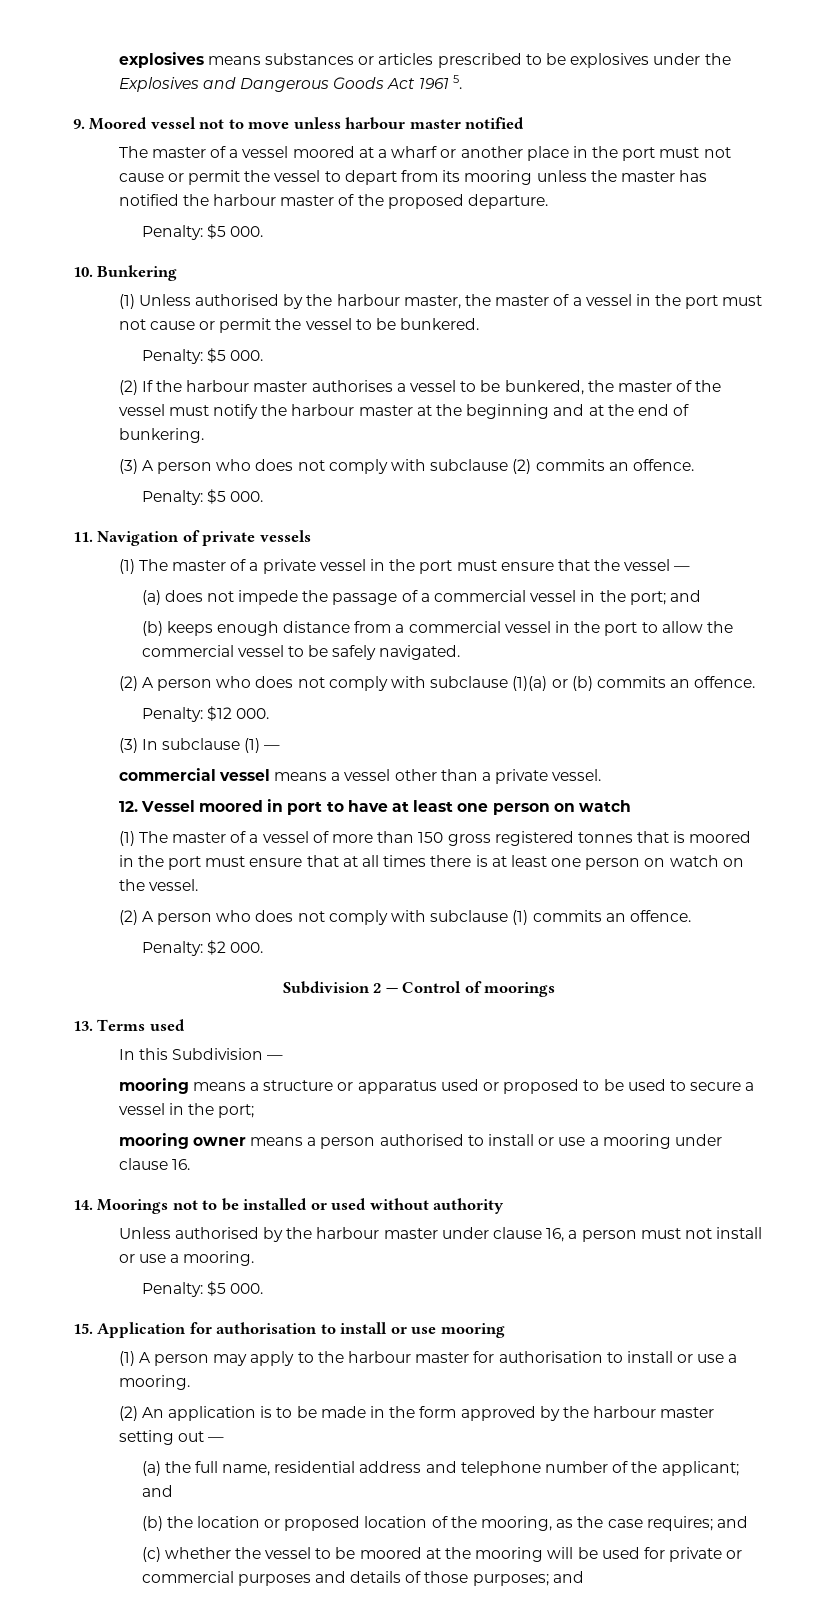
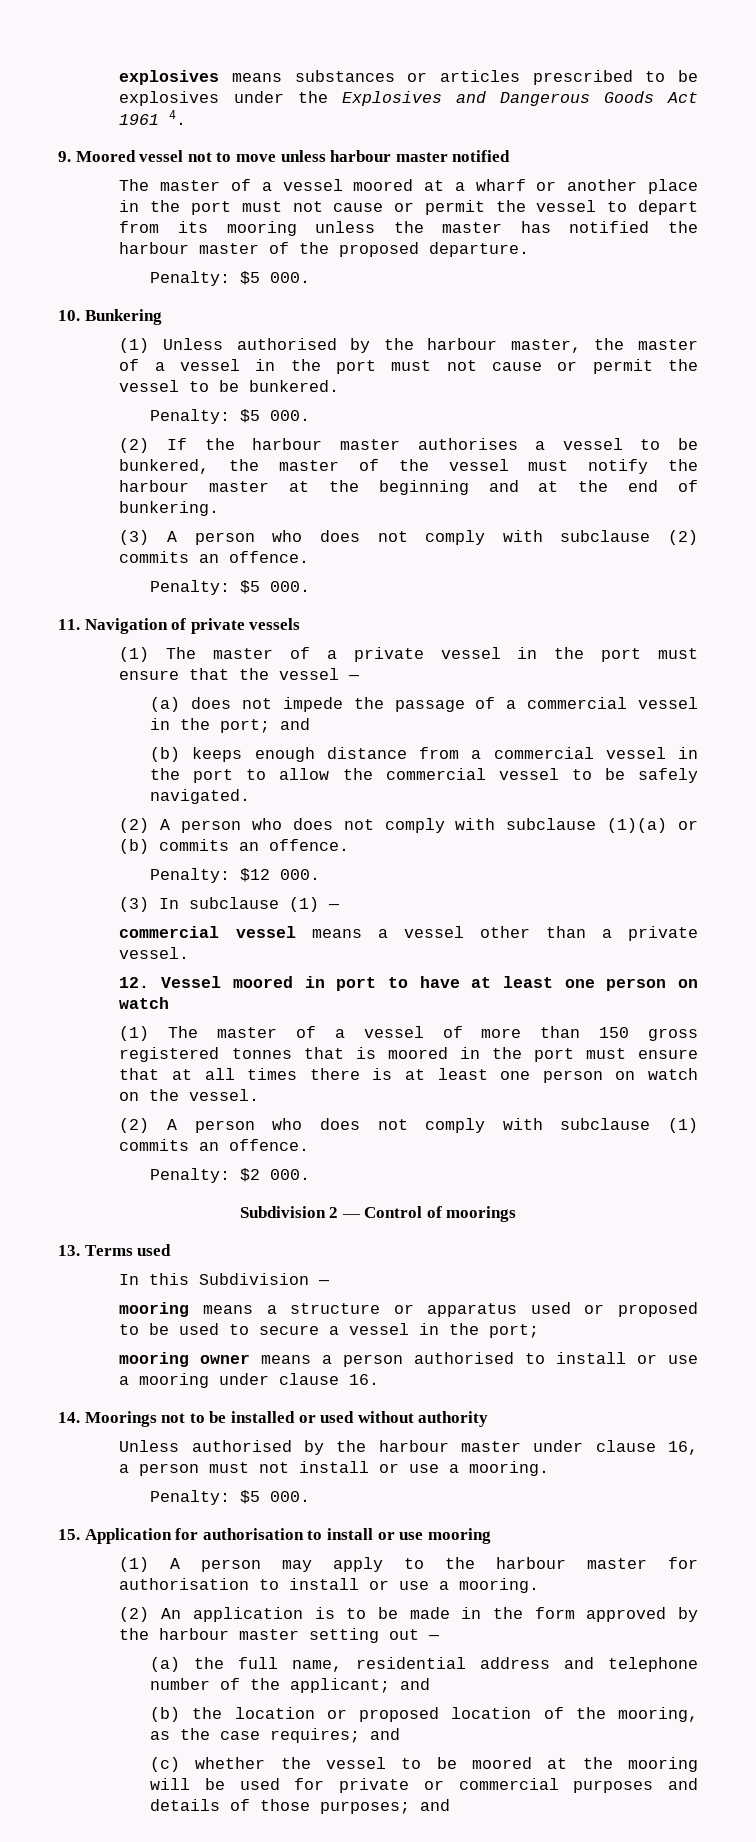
[452,75,462,89] 5. -> [169,110,187,125] 4.

